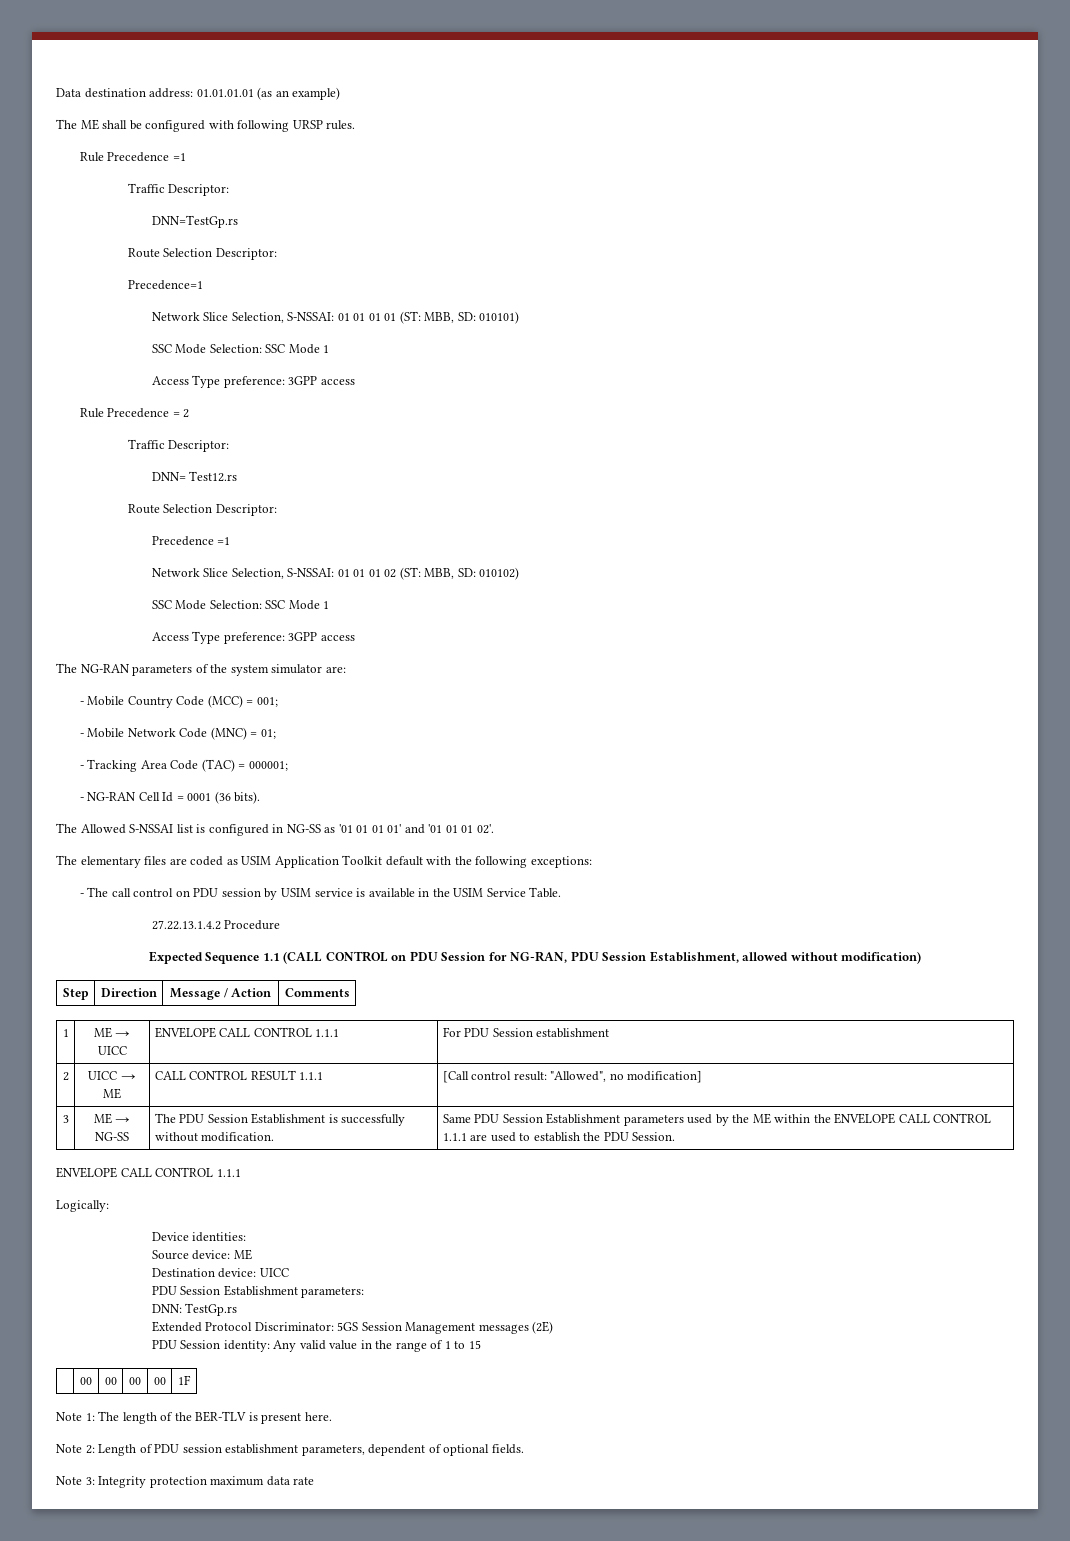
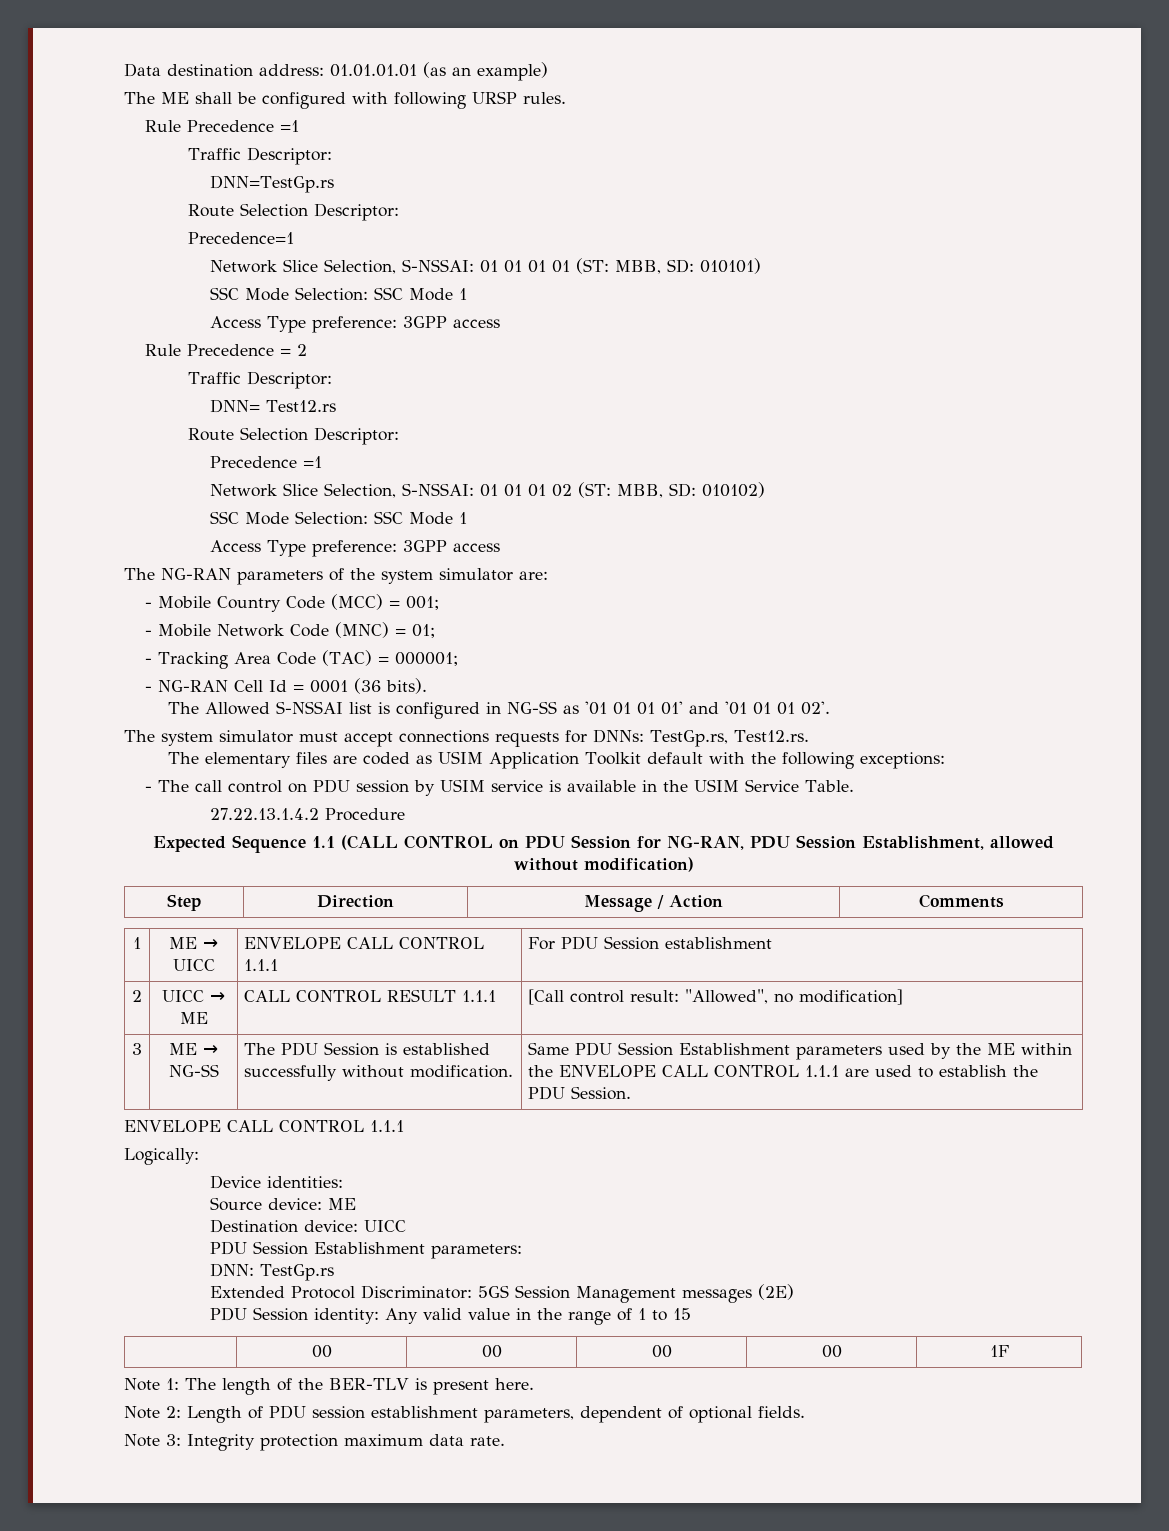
(494, 829) none -> [124,729,809,747] // The system simulator must accept connections requests for DNNs: TestGp.rs, Test12.rs.
[251,1113,338,1124] Establishment is -> [385,1043,491,1055] is established
[293,1477,315,1485] rate -> [470,1436,505,1446] rate.

